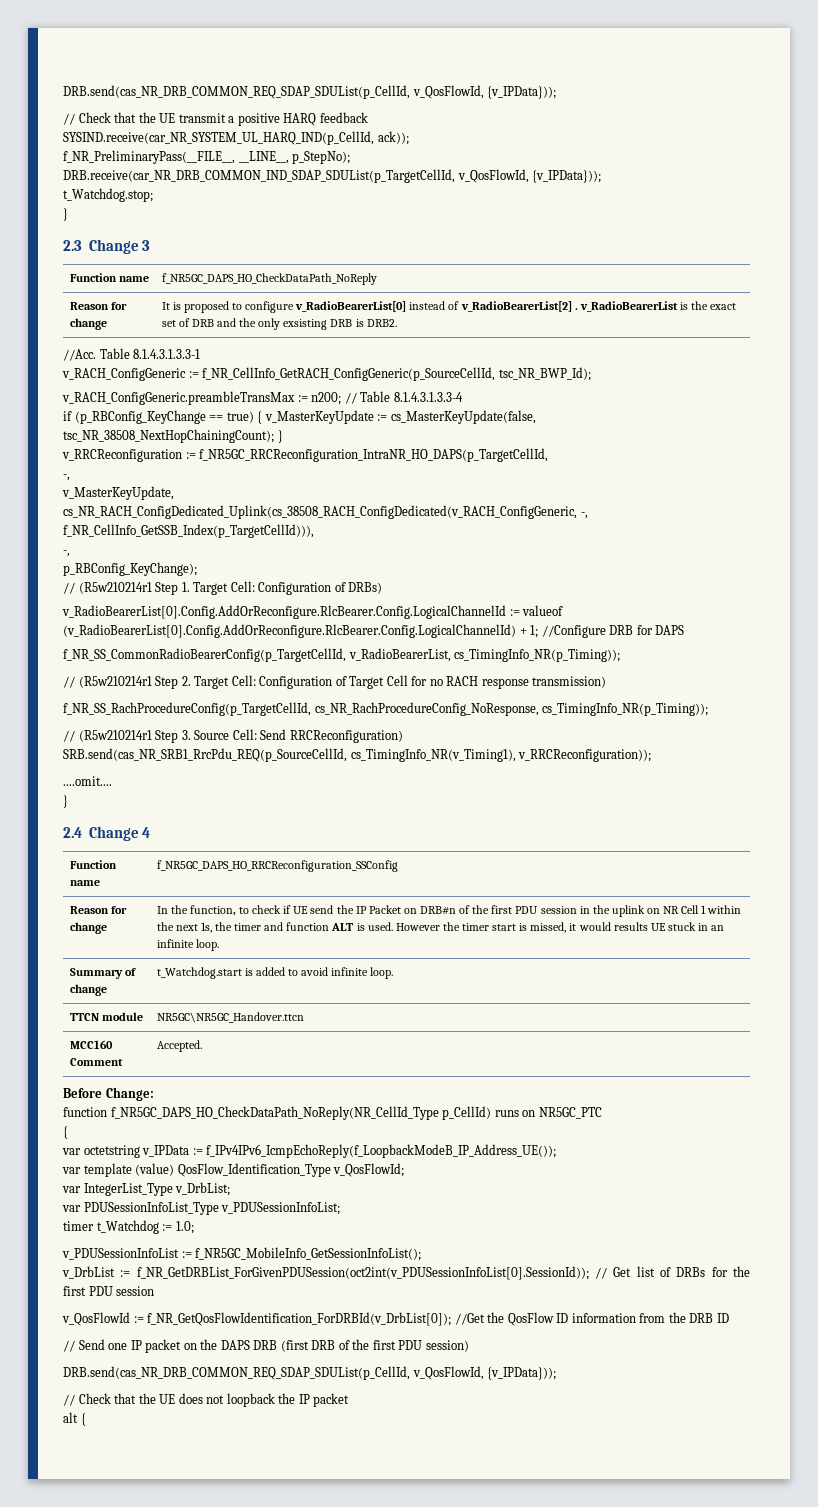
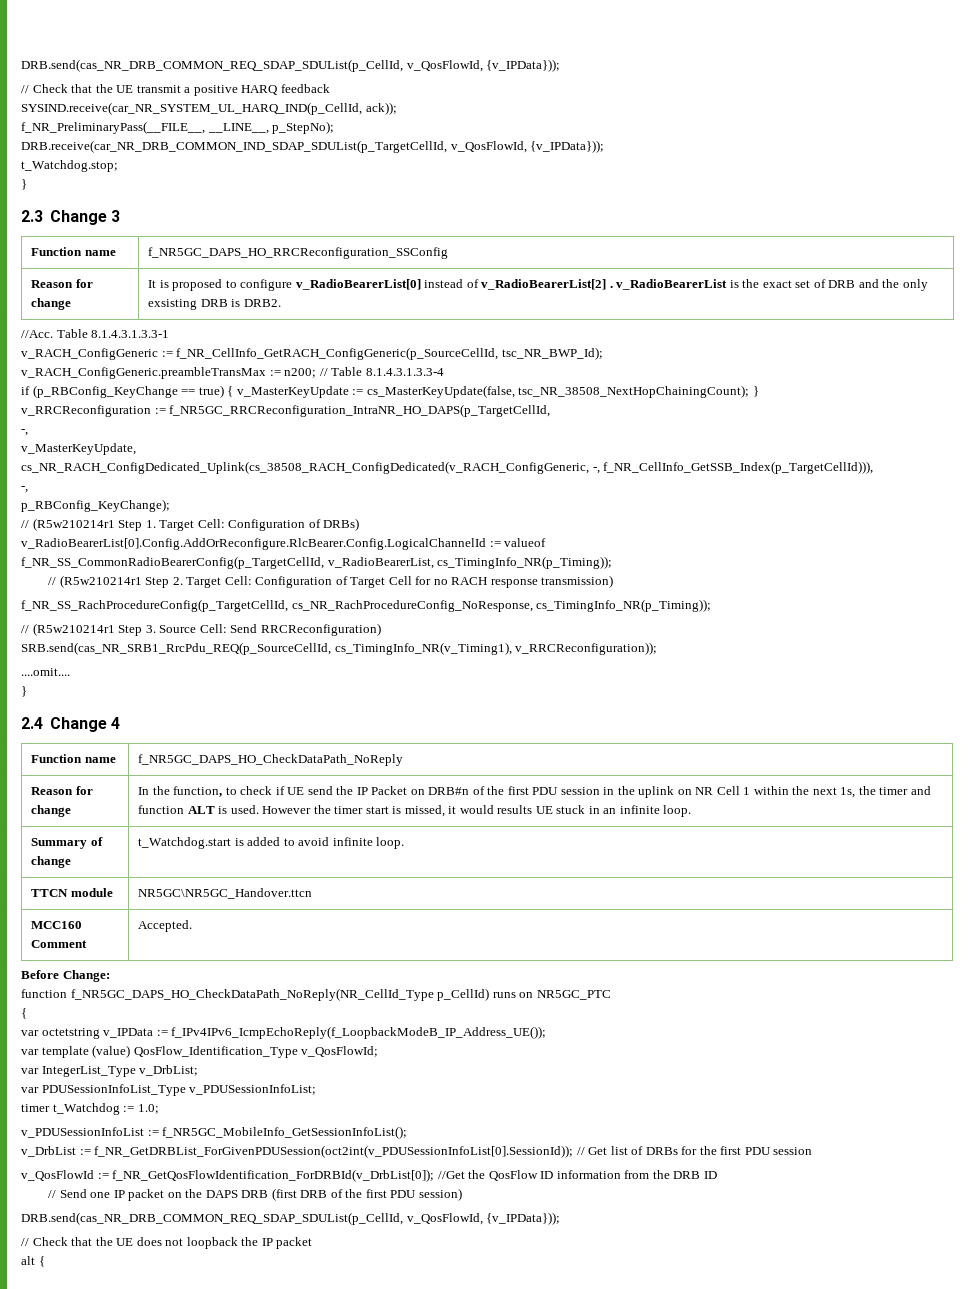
[161,273,377,285] f_NR5GC_DAPS_HO_CheckDataPath_NoReply -> [148,247,449,259] f_NR5GC_DAPS_HO_RRCReconfiguration_SSConfig
[63,624,685,638] (v_RadioBearerList[0].Config.AddOrReconfigure.RlcBearer.Config.LogicalChannelId) + 1; //Configure DRB for DAPS -> (547, 542) none
[156,860,398,872] f_NR5GC_DAPS_HO_RRCReconfiguration_SSConfig -> [138,754,404,766] f_NR5GC_DAPS_HO_CheckDataPath_NoReply

